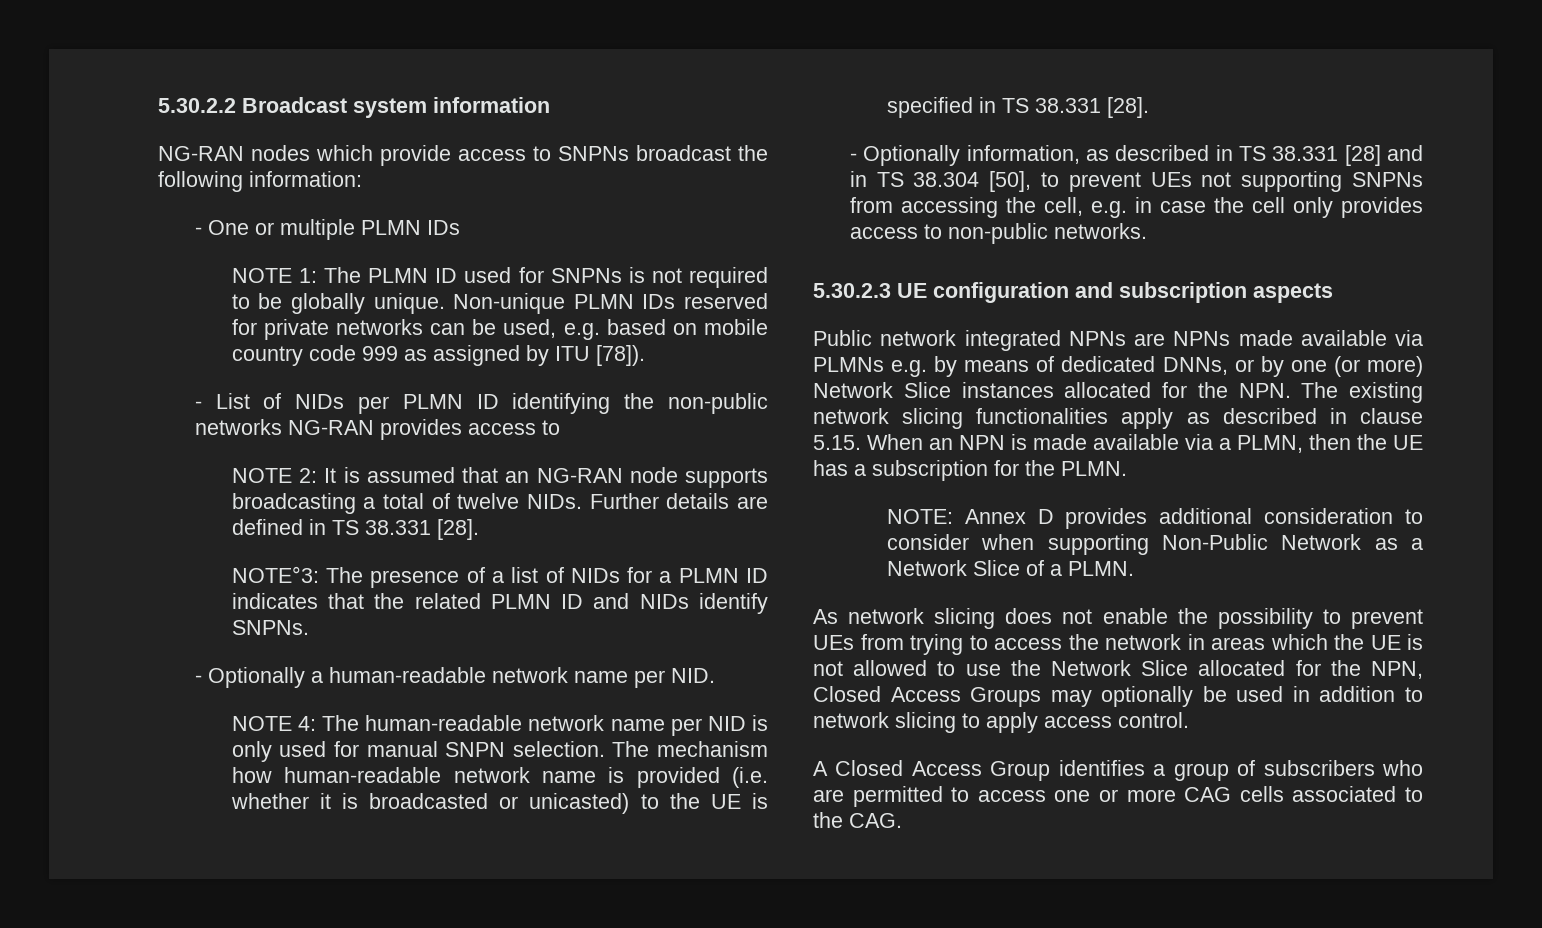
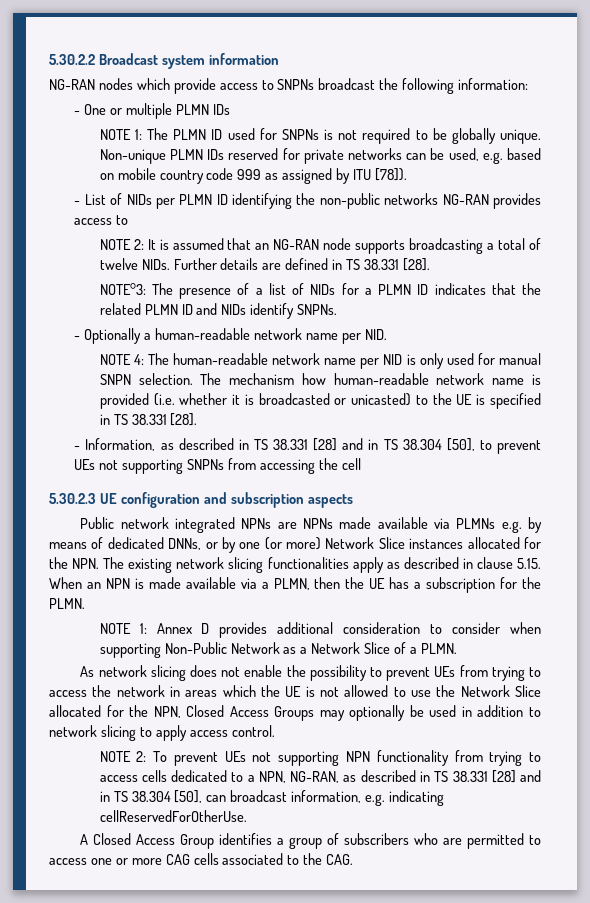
[863,145,1080,166] Optionally information, -> [85,438,156,451] Information,
[1043,197,1423,218] [849,223,1147,244] cell, e.g. in case the cell only provides access to non-public networks. -> [341,458,361,470] cell
[886,509,953,524] NOTE: -> [99,623,147,634] NOTE 1:
(1189, 720) none -> [99,750,541,766] [99,770,542,783] [99,790,445,806] [99,810,247,822] // NOTE 2: To prevent UEs not supporting NPN functionality from trying to access cells dedicated to a NPN, NG-RAN, as described in TS 38.331 [28] and in TS 38.304 [50], can broadcast information, e.g. indicating cellReservedForOtherUse.

